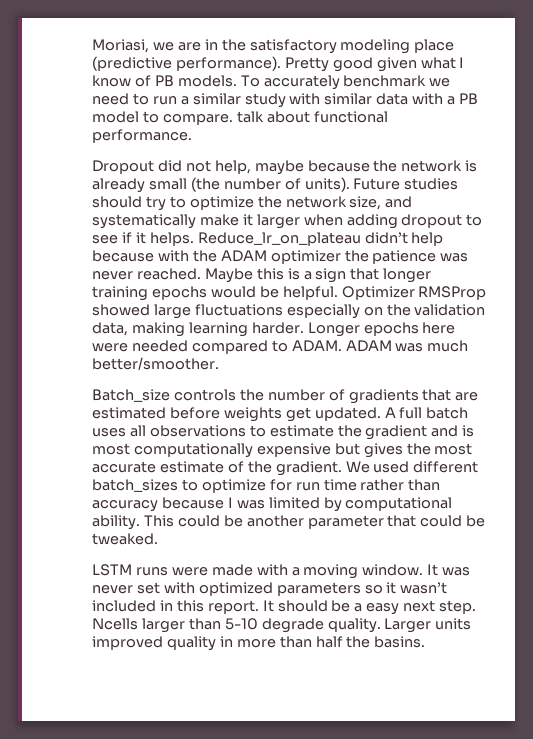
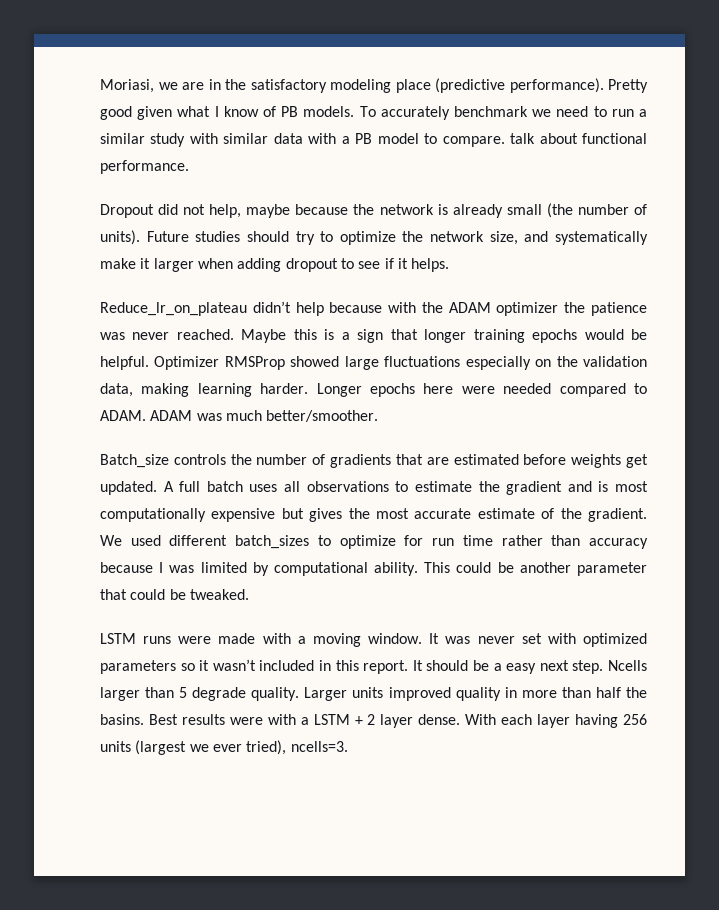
(194, 239) none -> (450, 265) //
[224,618,258,630] 5-10 -> [179,687,188,698] 5
(426, 642) none -> [148,714,647,728] [100,740,348,755] Best results were with a LSTM + 2 layer dense. With each layer having 256 units (largest we ever tried), ncells=3.

